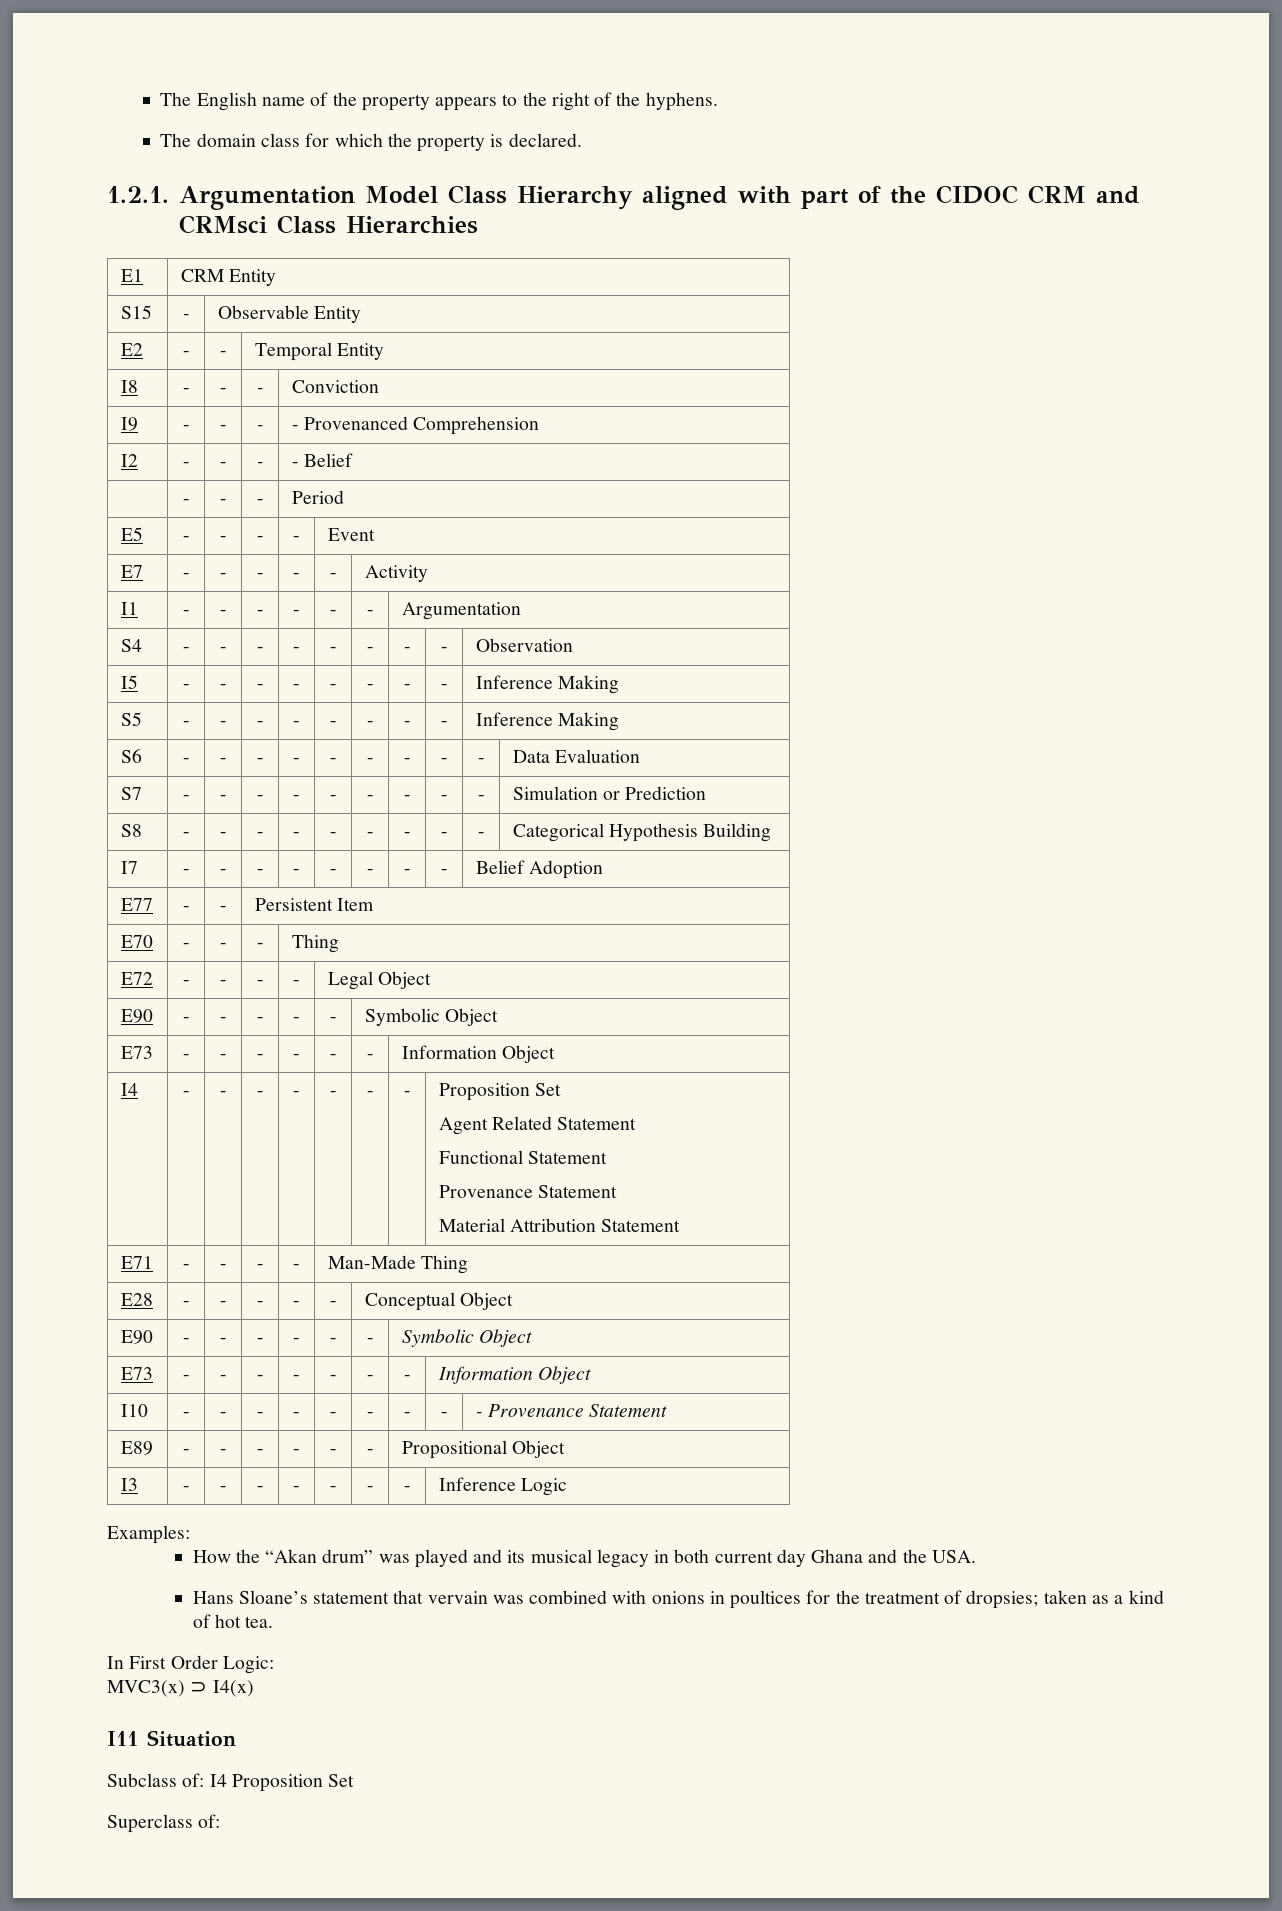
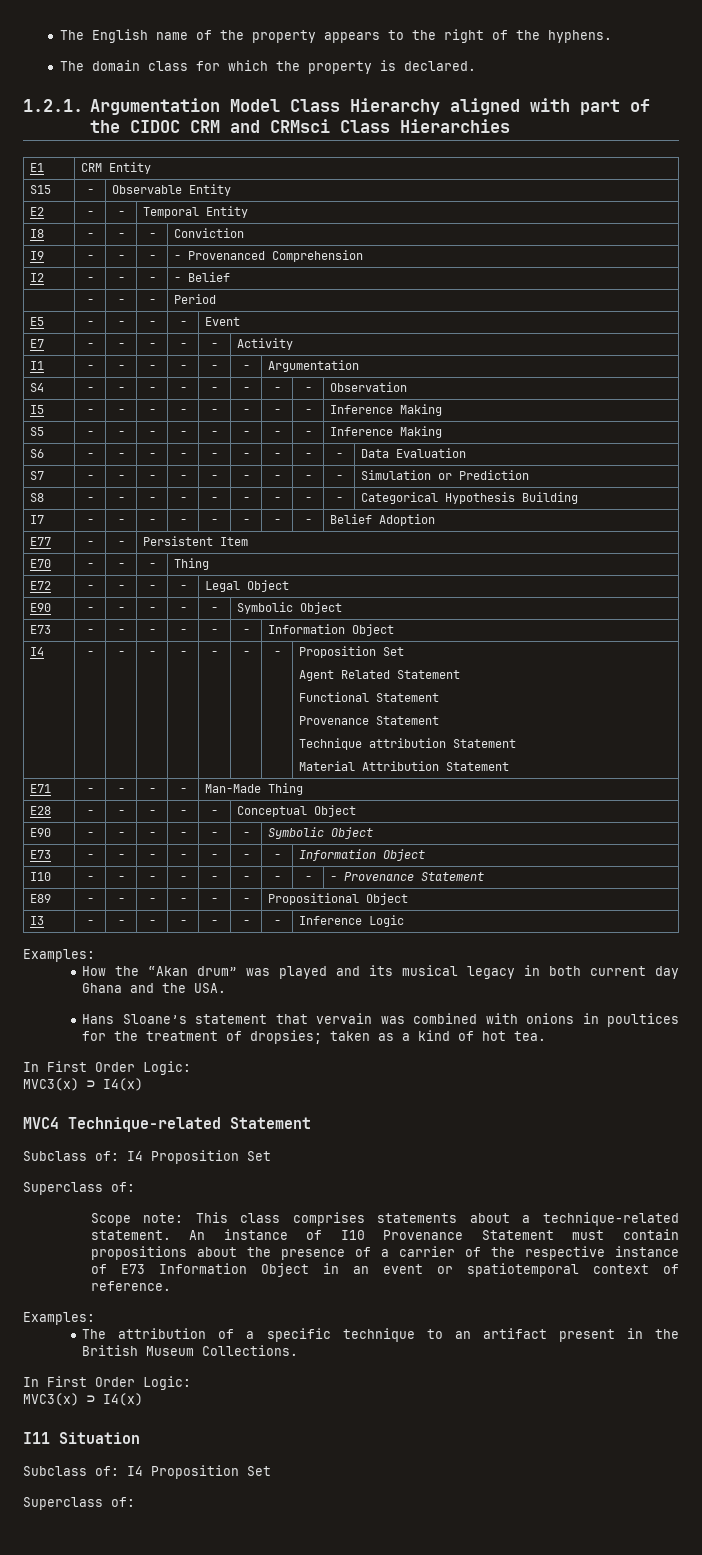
(617, 1191) none -> [298,738,516,750] // Technique attribution Statement
(254, 1688) none -> [23,1117,311,1132] [23,1150,271,1164] [23,1182,135,1195] [90,1212,680,1226] [90,1229,680,1240] [90,1246,679,1260] [90,1263,679,1277] [90,1281,171,1291] [23,1312,95,1325] [82,1328,679,1342] [82,1345,299,1356] [23,1376,191,1390] [23,1393,143,1406] // MVC4 Technique-related Statement // Subclass of: I4 Proposition Set // Superclass of: // Scope note: This class comprises statements about a technique-related statement. An instance of I10 Provenance Statement must contain propositions about the presence of a carrier of the respective instance of E73 Information Object in an event or spatiotemporal context of reference. // Examples: // The attribution of a specific technique to an artifact present in the British Museum Collections. // In First Order Logic: // MVC3(x) ⊃ I4(x)

